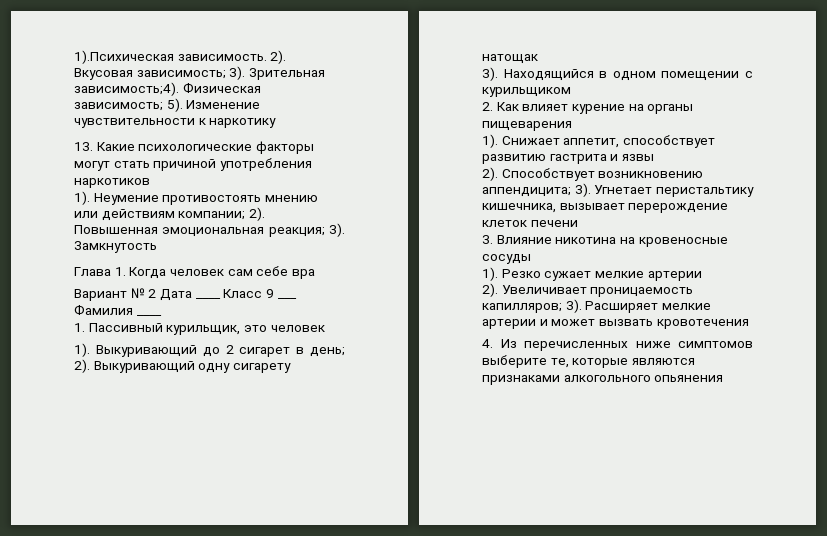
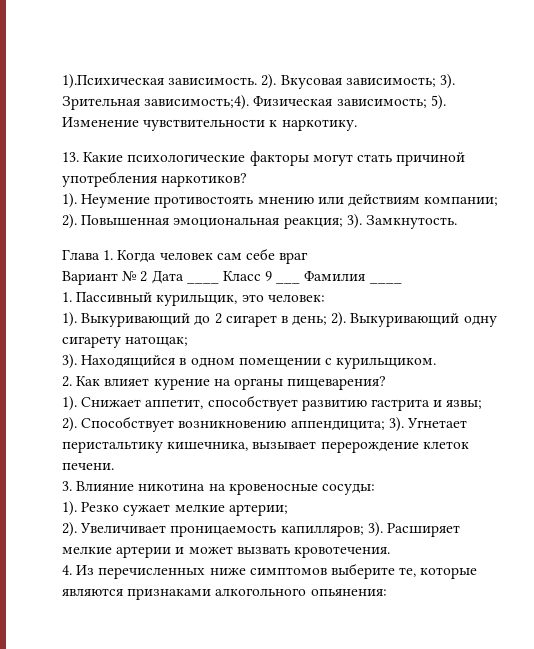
[209,118,277,128] наркотику -> [281,119,357,131] наркотику.
[74,178,150,188] наркотиков -> [161,173,248,187] наркотиков?
[74,241,157,253] Замкнутость -> [365,215,457,229] Замкнутость.
[291,269,315,279] вра -> [279,252,309,264] враг
[270,325,325,332] человек -> [267,295,325,302] человек:
[482,54,538,64] натощак -> [125,336,189,347] натощак;
[482,87,571,97] курильщиком -> [336,357,437,369] курильщиком.
[482,121,572,131] пищеварения -> [287,376,387,390] пищеварения?
[621,154,654,161] язвы -> [446,400,483,409] язвы;
[530,220,578,227] печени -> [62,463,114,470] печени.
[482,254,531,264] сосуды -> [321,484,375,495] сосуды:
[647,271,702,281] артерии -> [228,504,288,516] артерии;
[656,319,749,329] кровотечения -> [293,546,390,558] кровотечения.
[654,375,724,382] опьянения -> [310,589,387,596] опьянения:

